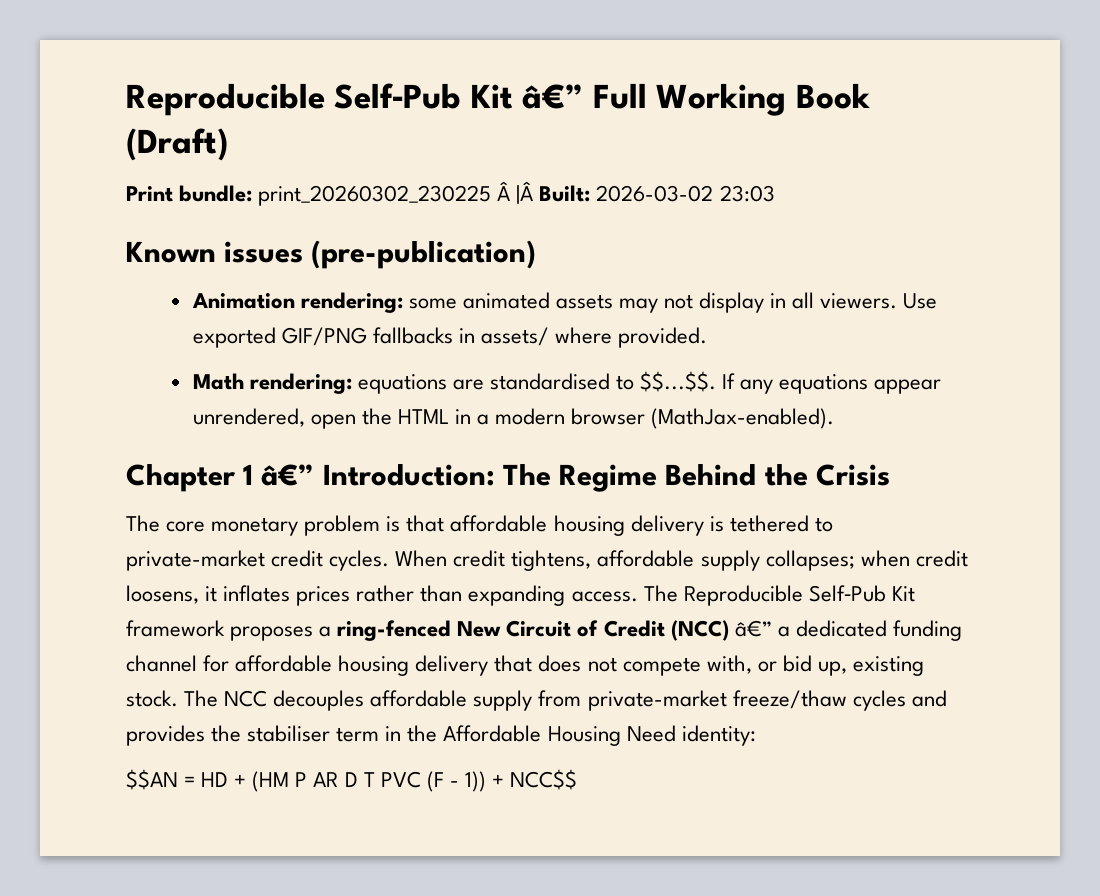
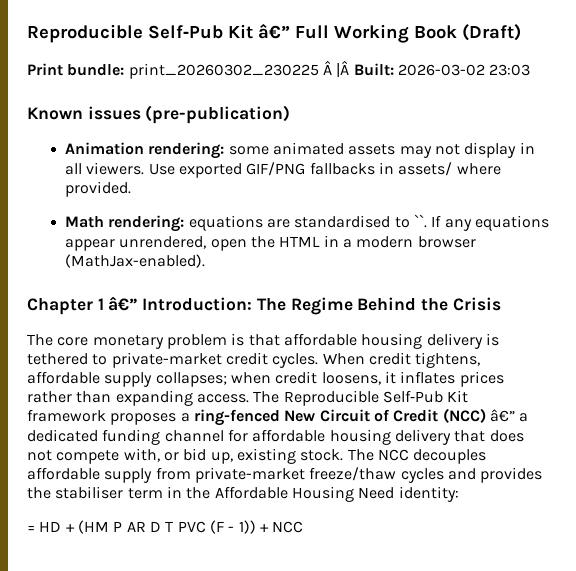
[640,371,717,392] $$...$$. -> [413,214,427,228] ``.
[126,769,178,790] $$AN -> (459, 494) none
[510,769,578,790] NCC$$ -> [272,521,304,533] NCC

